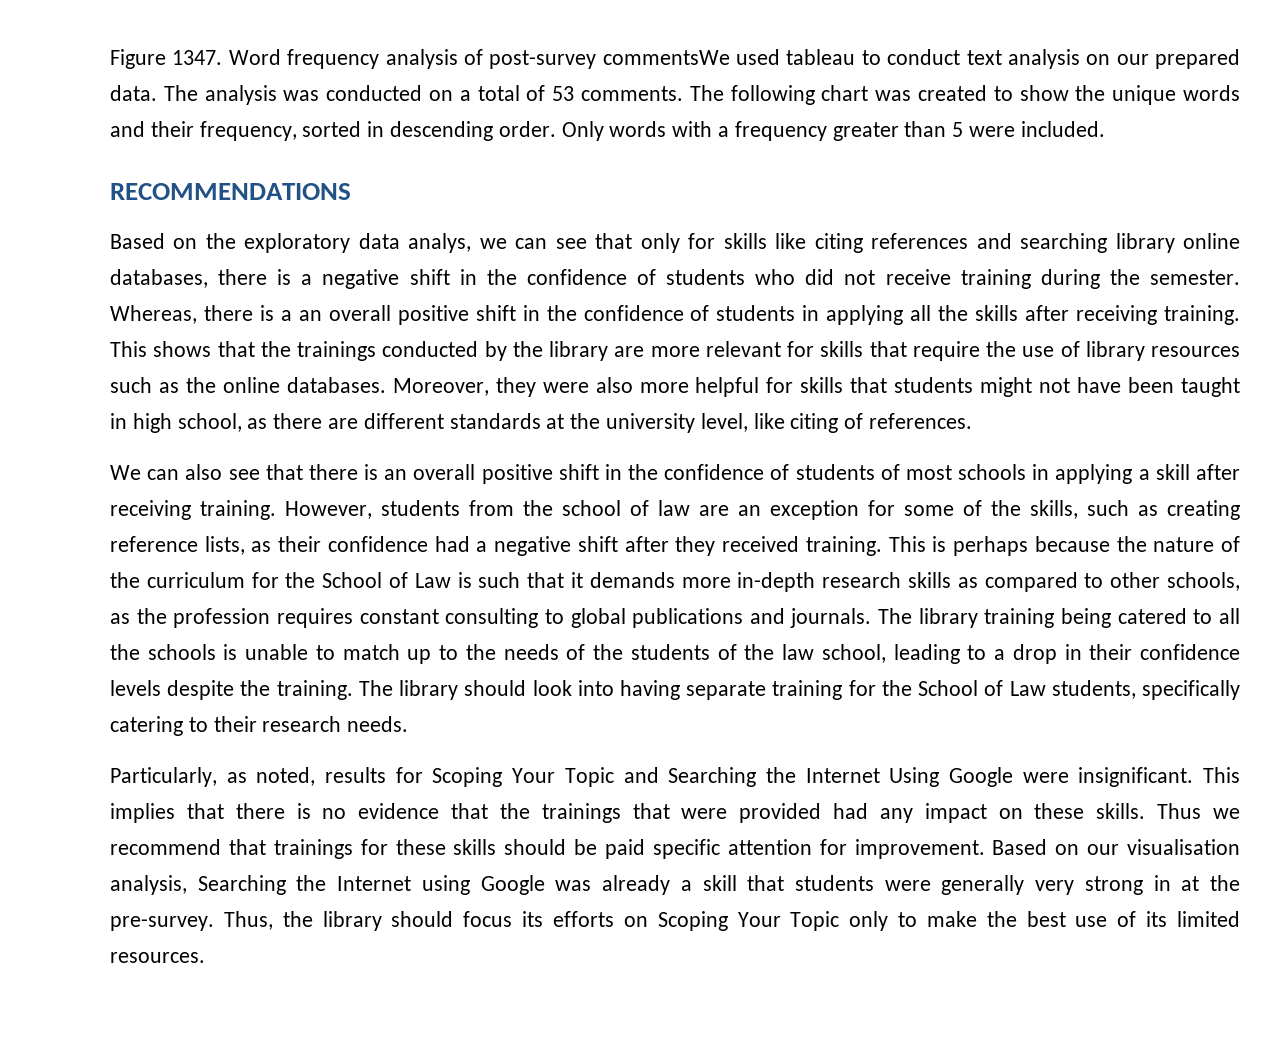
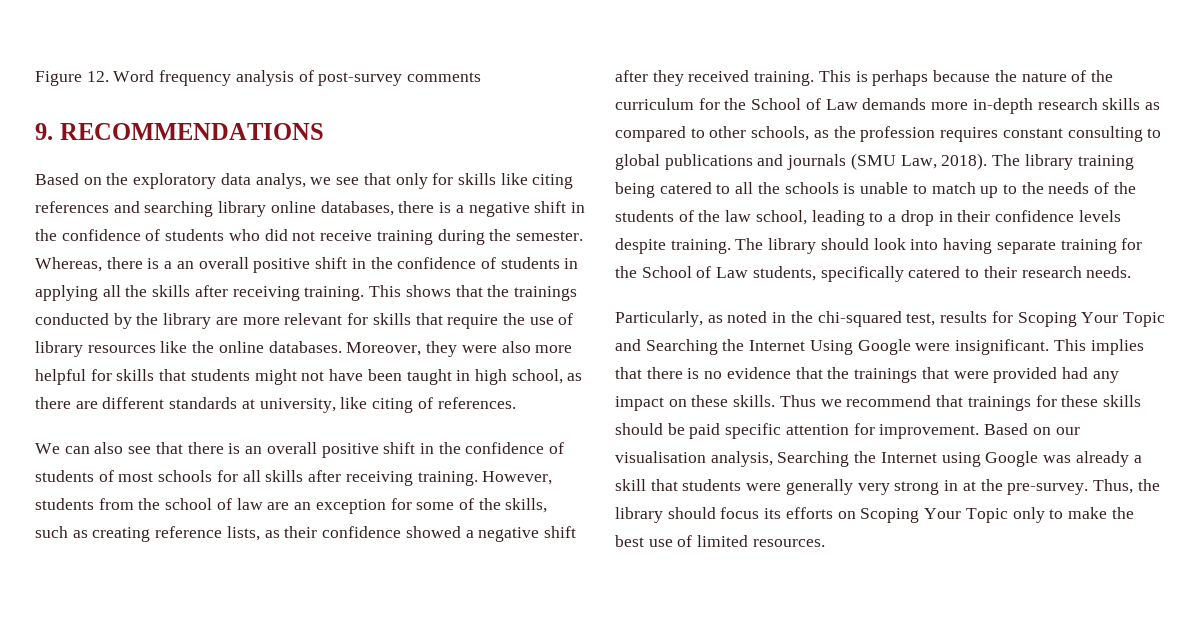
[172,50,223,65] 1347. -> [86,71,109,82] 12.
[602,49,1240,69] [110,85,1240,105] [110,121,1105,141] commentsWe used tableau to conduct text analysis on our prepared data. The analysis was conducted on a total of 53 comments. The following chart was created to show the unique words and their frequency, sorted in descending order. Only words with a frequency greater than 5 were included. // -> [407,72,482,82] [35,123,53,140] comments // 9.
[515,238,548,249] can -> (332, 181) none
[110,377,179,393] such as -> [160,341,188,353] like
[570,413,748,433] the university level, -> [259,398,336,413] university,
[1032,464,1190,484] in applying a skill -> [216,470,304,482] for all skills
[434,536,470,552] had -> [405,526,461,538] showed
[457,572,583,588] is such that it -> (858, 104) none
[790,608,872,628] journals. -> [787,153,988,170] journals (SMU Law, 2018).
[240,680,271,696] the -> (666, 246) none
[110,716,183,736] catering -> [908,266,961,278] catered
[256,767,316,786] noted, -> [727,311,936,327] noted in the chi-squared test,
[1146,911,1168,927] its -> (693, 541) none

